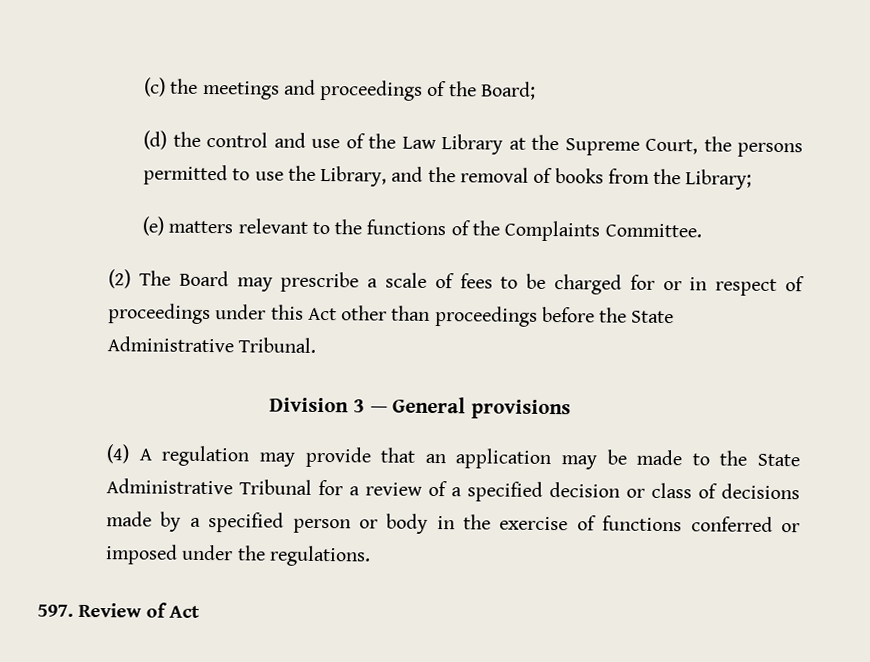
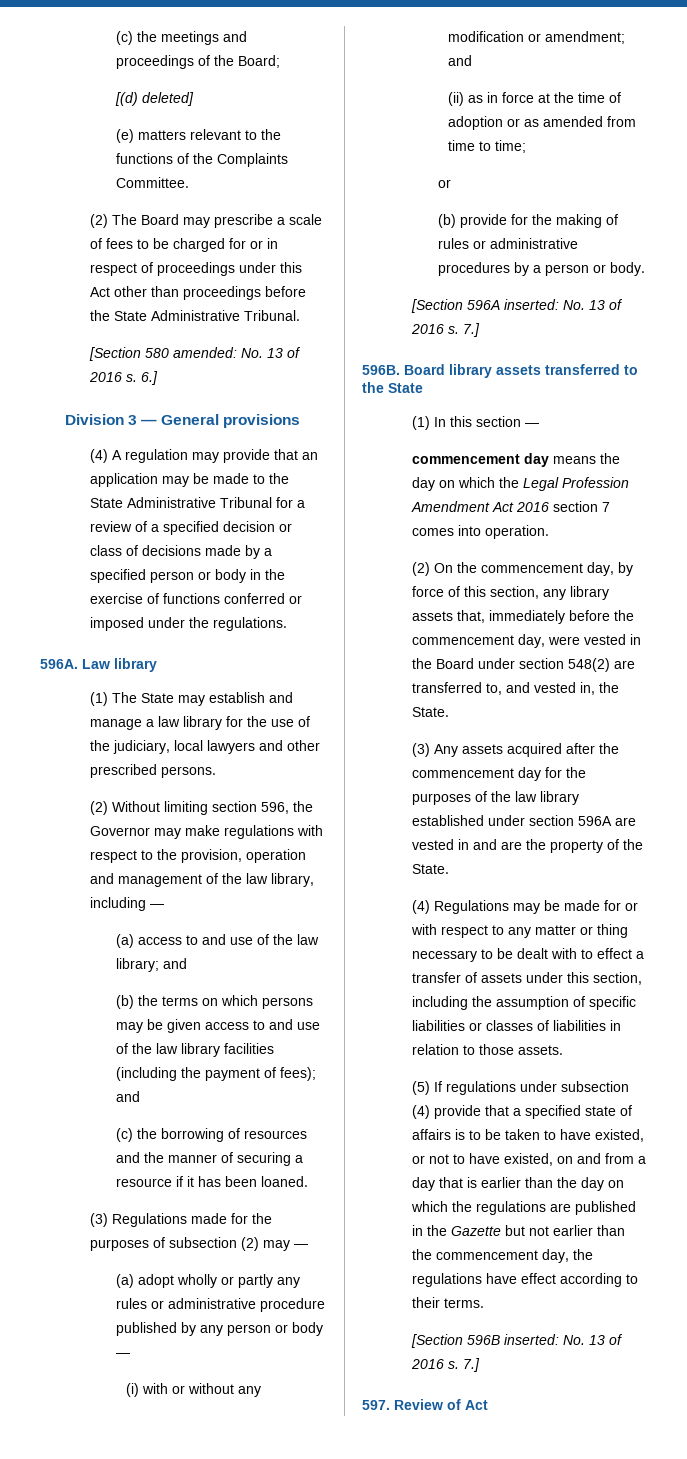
[143,130,804,158] [143,164,753,190] (d) the control and use of the Law Library at the Supreme Court, the persons permitted to use the Library, and the removal of books from the Library; -> [114,92,194,106] [(d) deleted]
(317, 345) none -> [89,347,302,361] [89,371,159,385] // [Section 580 amended: No. 13 of 2016 s. 6.]
(371, 556) none -> [40,658,157,672] [90,692,294,706] [90,716,311,730] [90,740,321,754] [90,764,217,778] [90,801,314,815] [90,825,324,839] [90,849,307,863] [90,873,315,887] [90,897,165,911] [115,934,319,948] [115,958,187,972] [115,995,313,1009] [115,1019,320,1033] [115,1043,274,1057] [115,1067,316,1081] [115,1091,140,1102] [115,1128,307,1142] [115,1152,303,1166] [115,1176,308,1187] [90,1213,273,1227] [90,1237,309,1251] [115,1274,300,1288] [115,1298,325,1312] [115,1322,323,1336] [115,1353,130,1357] [125,1383,261,1397] [447,31,625,44] [447,55,472,66] [447,92,621,106] [447,116,636,130] [447,140,526,153] [437,179,451,188] [437,214,618,228] [437,238,578,249] [437,262,645,276] [411,299,624,313] [411,323,481,337] [362,364,638,378] [362,382,423,393] [412,416,540,430] [412,453,621,467] [412,477,630,491] [411,501,611,512] [412,525,550,539] [412,562,634,576] [412,586,610,600] [412,610,635,624] [412,634,642,648] [412,658,636,672] [412,682,620,695] [412,707,450,717] [412,743,620,757] [412,767,587,781] [412,791,580,805] [412,815,637,826] [412,839,644,853] [412,864,450,874] [412,900,639,914] [411,924,629,938] [412,948,645,962] [412,972,643,985] [412,996,637,1010] [412,1020,622,1031] [412,1044,564,1055] [412,1081,630,1095] [412,1105,633,1119] [412,1129,645,1142] [412,1153,647,1166] [412,1177,625,1191] [411,1201,637,1215] [412,1225,626,1236] [412,1249,594,1263] [412,1273,639,1287] [412,1297,485,1308] [411,1334,624,1348] [411,1358,481,1372] // 596A. Law library // (1) The State may establish and manage a law library for the use of the judiciary, local lawyers and other prescribed persons. // (2) Without limiting section 596, the Governor may make regulations with respect to the provision, operation and management of the law library, including — // (a) access to and use of the law library; and // (b) the terms on which persons may be given access to and use of the law library facilities (including the payment of fees); and // (c) the borrowing of resources and the manner of securing a resource if it has been loaned. // (3) Regulations made for the purposes of subsection (2) may — // (a) adopt wholly or partly any rules or administrative procedure published by any person or body — // (i) with or without any modification or amendment; and // (ii) as in force at the time of adoption or as amended from time to time; // or // (b) provide for the making of rules or administrative procedures by a person or body. // [Section 596A inserted: No. 13 of 2016 s. 7.] // 596B. Board library assets transferred to the State // (1) In this section — // commencement day means the day on which the Legal Profession Amendment Act 2016 section 7 comes into operation. // (2) On the commencement day, by force of this section, any library assets that, immediately before the commencement day, were vested in the Board under section 548(2) are transferred to, and vested in, the State. // (3) Any assets acquired after the commencement day for the purposes of the law library established under section 596A are vested in and are the property of the State. // (4) Regulations may be made for or with respect to any matter or thing necessary to be dealt with to effect a transfer of assets under this section, including the assumption of specific liabilities or classes of liabilities in relation to those assets. // (5) If regulations under subsection (4) provide that a specified state of affairs is to be taken to have existed, or not to have existed, on and from a day that is earlier than the day on which the regulations are published in the Gazette but not earlier than the commencement day, the regulations have effect according to their terms. // [Section 596B inserted: No. 13 of 2016 s. 7.]

